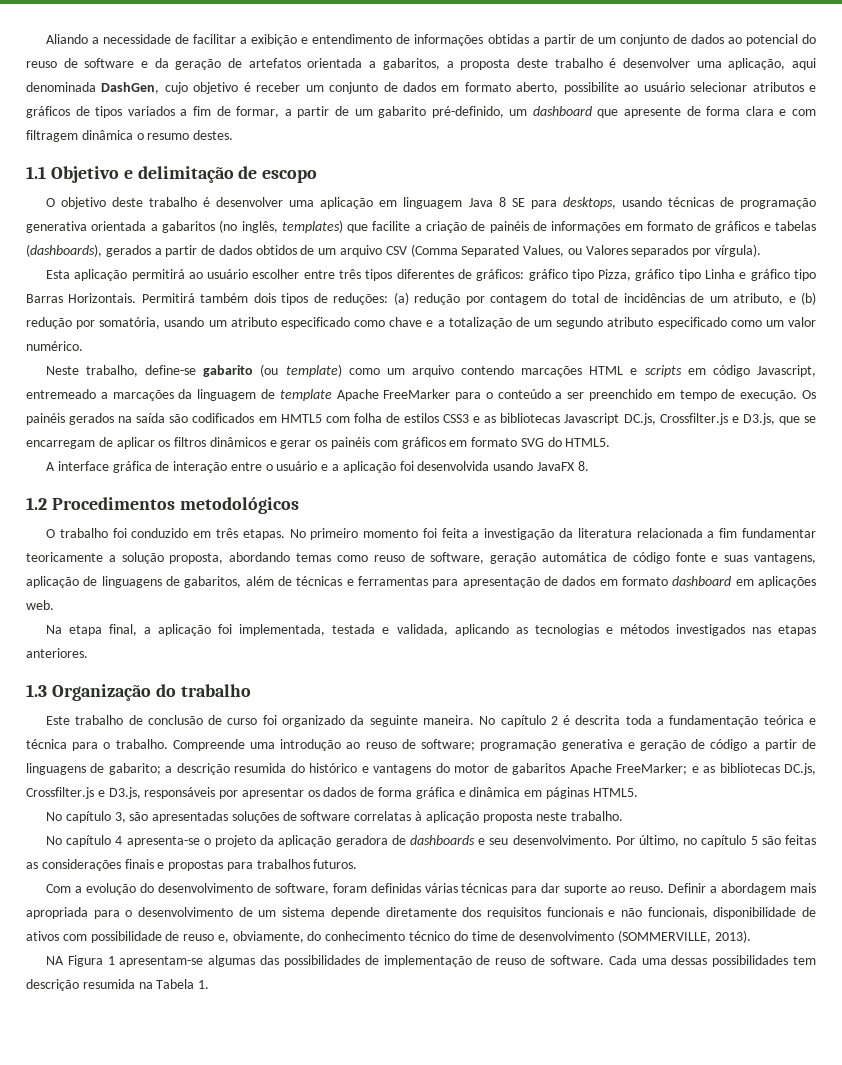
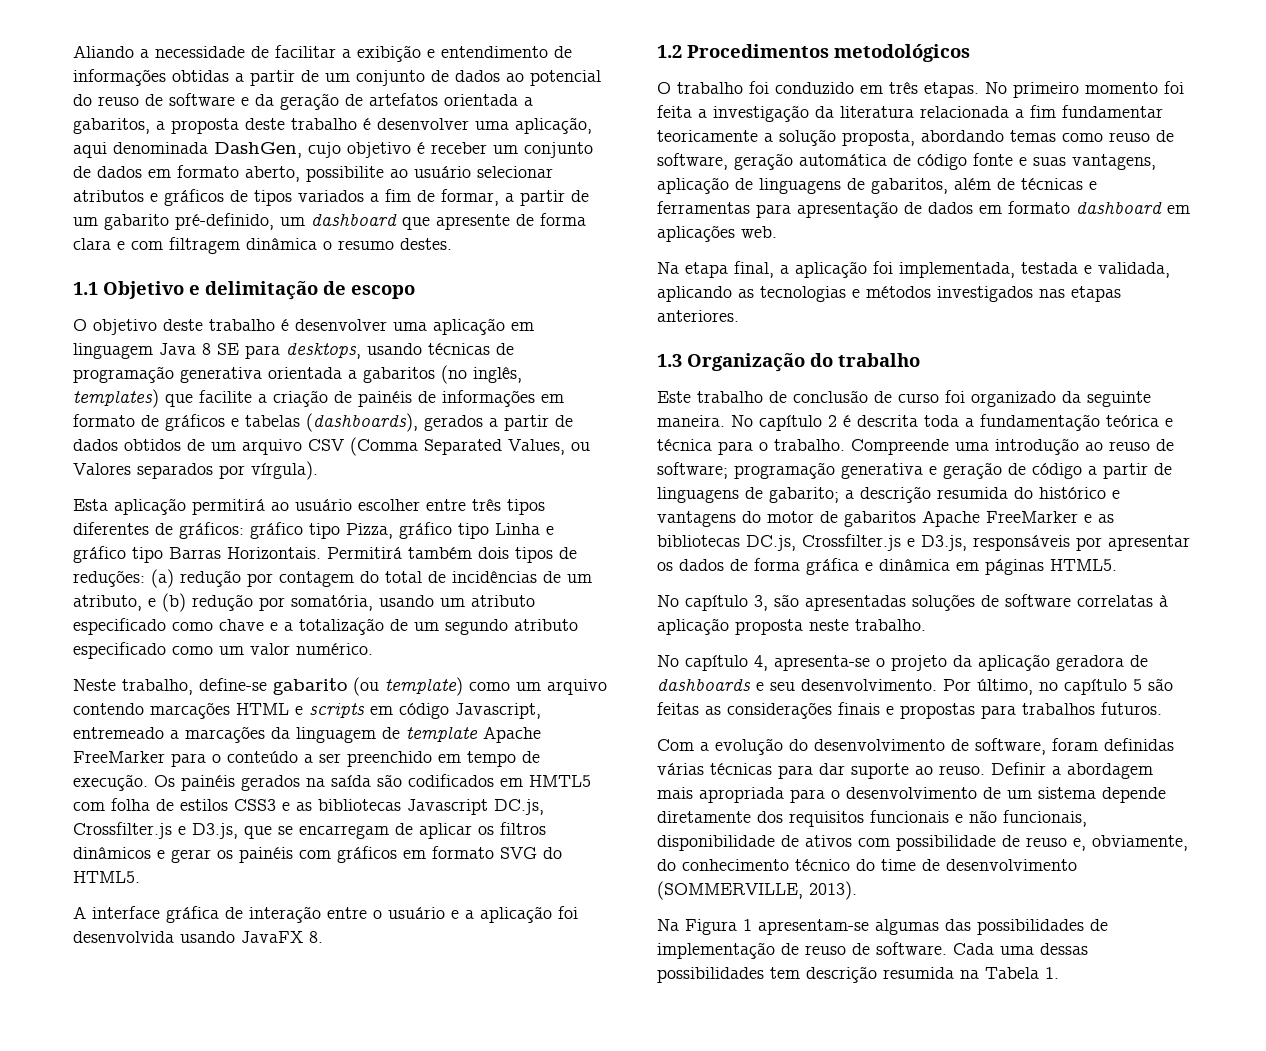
[616,763,688,775] FreeMarker; -> [986,511,1078,523] FreeMarker
[115,836,123,845] 4 -> [754,655,768,671] 4,
[45,956,64,965] NA -> [657,919,679,931] Na

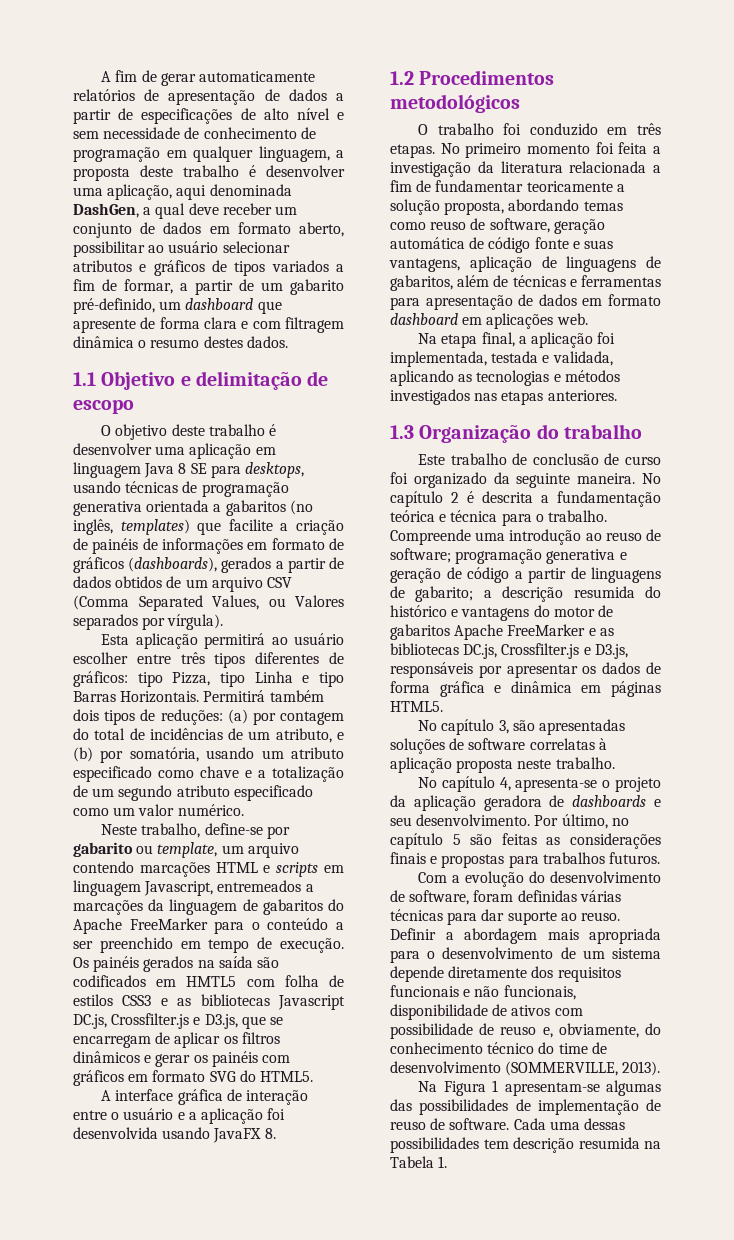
[73,45,572,62] [73,69,601,86] [73,93,533,110] [73,118,150,134] Aliando a necessidade de facilitar a exibição e entendimento de informações obtidas a partir de um conjunto de dados ao potencial do reuso de software e da geração de artefatos orientada a gabaritos, -> [101,70,315,86] [73,89,344,105] [73,108,344,124] [73,127,316,139] [73,146,330,162] A fim de gerar automaticamente relatórios de apresentação de dados a partir de especificações de alto nível e sem necessidade de conhecimento de programação em qualquer linguagem,
[308,142,425,158] cujo objetivo é -> [143,203,219,219] a qual deve
[306,166,384,182] possibilite -> [73,241,145,257] possibilitar
[400,238,452,250] destes. -> [203,336,288,348] destes dados.
[231,415,300,427] e tabelas -> (124, 565) none
[250,522,303,539] gráfico -> (128, 679) none
[399,522,452,539] gráfico -> (211, 679) none
[73,546,126,563] gráfico -> (310, 679) none
[180,570,241,587] redução -> (248, 716) none
[192,594,253,611] redução -> (93, 754) none
[273,677,510,696] gabarito (ou template) como -> [266,826,290,839] [73,842,218,858] por gabarito ou template,
[399,703,541,719] [73,727,164,739] código Javascript, entremeado -> [73,880,302,896] linguagem Javascript, entremeados
[406,726,478,742] template -> [262,899,344,915] gabaritos do
(1056, 111) none -> [416,180,432,192] de
[924,415,959,427] toda -> (533, 497) none

